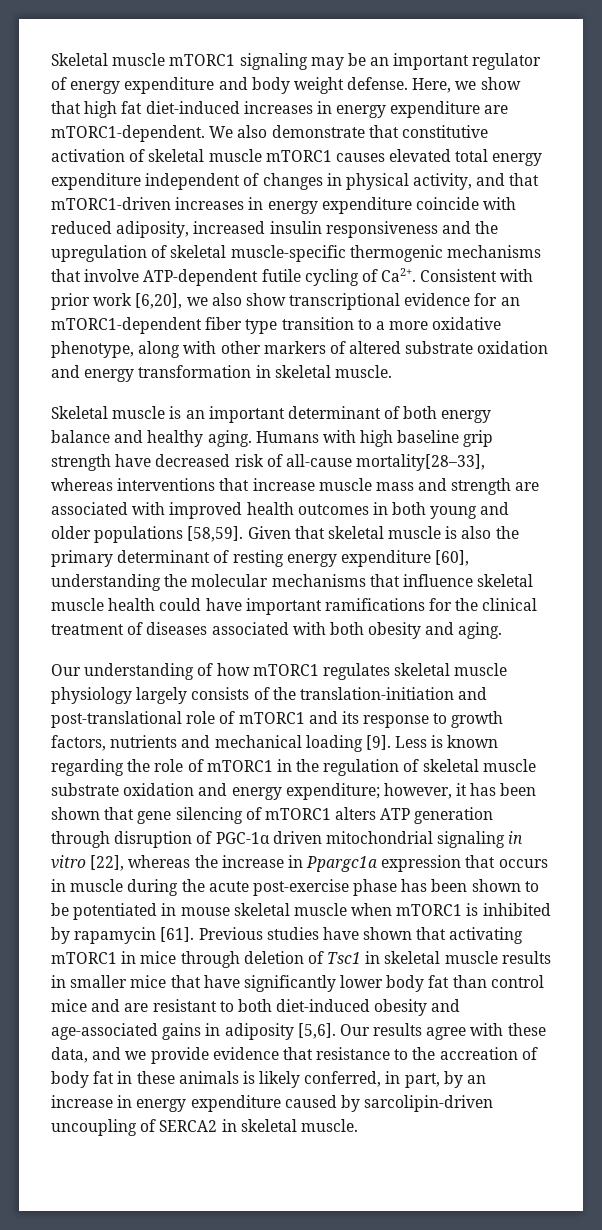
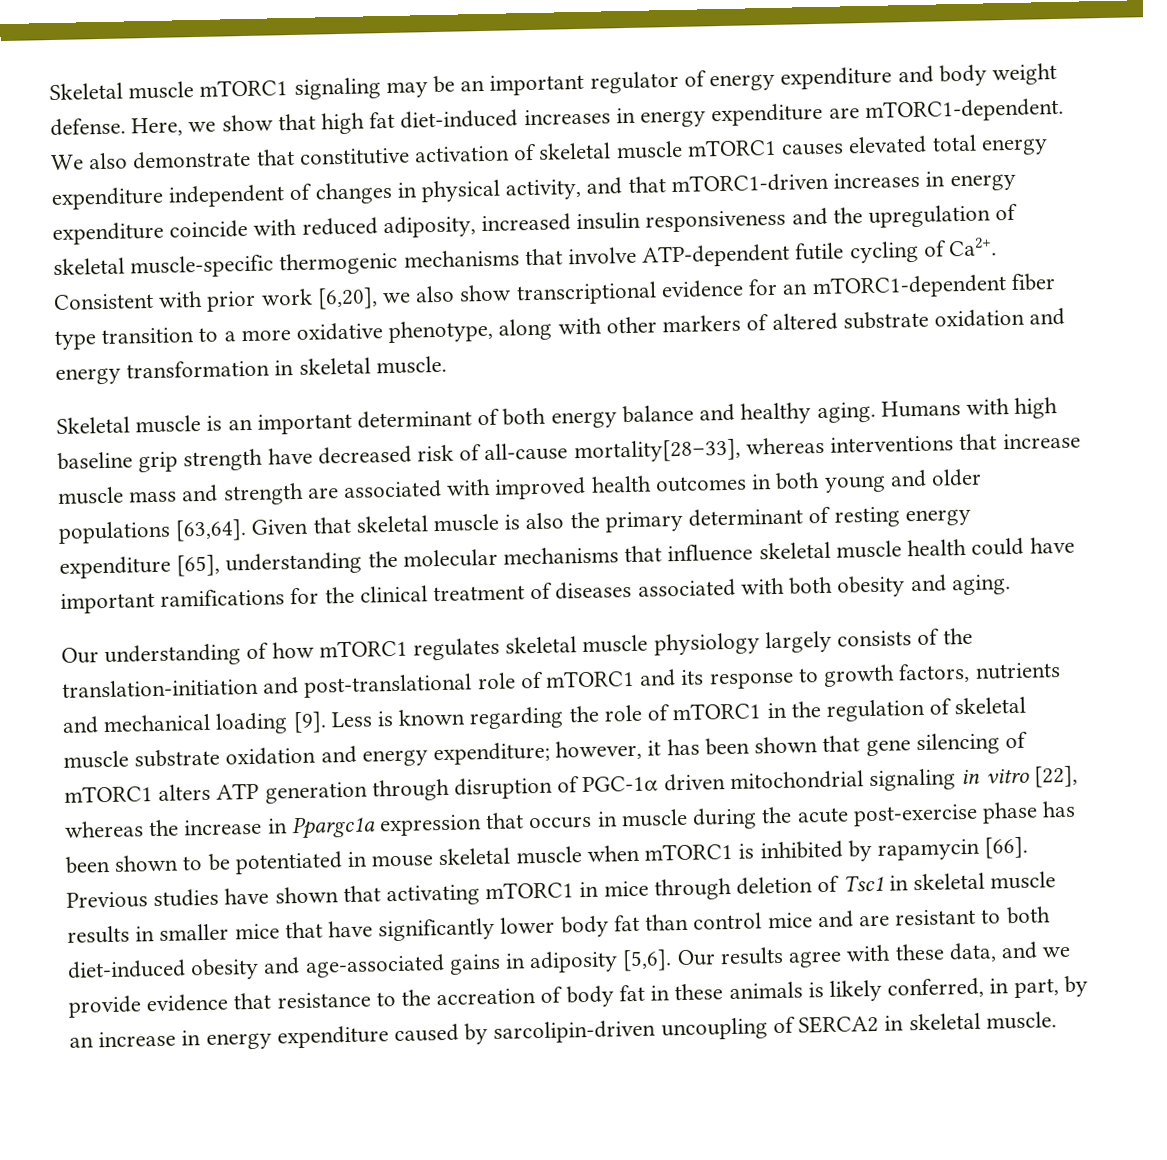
[187,526,244,542] [58,59]. -> [175,519,248,542] [63,64].
[435,550,470,566] [60], -> [176,554,221,577] [65],
[160,927,195,942] [61]. -> [984,836,1029,859] [66].

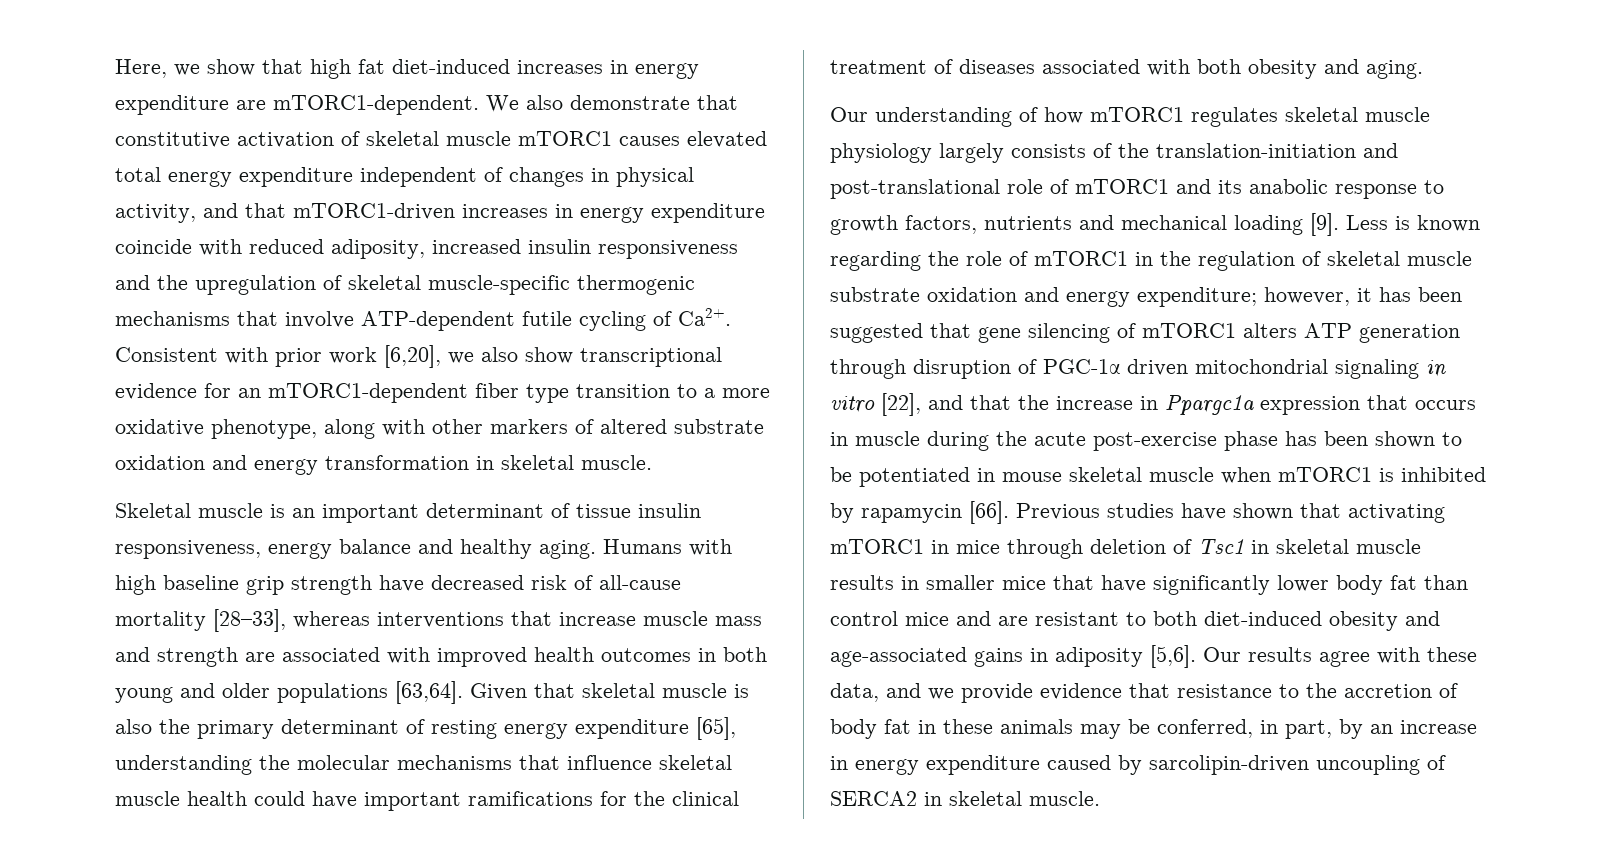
[49,62,1057,101] [50,117,126,137] Skeletal muscle mTORC1 signaling may be an important regulator of energy expenditure and body weight defense. -> (115, 68) none
[502,407,547,426] both -> [576,503,701,518] [115,540,261,559] tissue insulin responsiveness,
[573,438,741,464] mortality[28–33], -> [115,609,286,632] mortality [28–33],
(705, 677) none -> [1249,179,1328,194] anabolic
[754,736,819,754] shown -> [830,323,923,343] suggested
[64,820,144,838] whereas -> [928,395,1011,410] and that
[436,988,537,1006] accreation -> [1344,684,1432,698] accretion
[807,979,882,1002] is likely -> [1080,719,1150,739] may be

